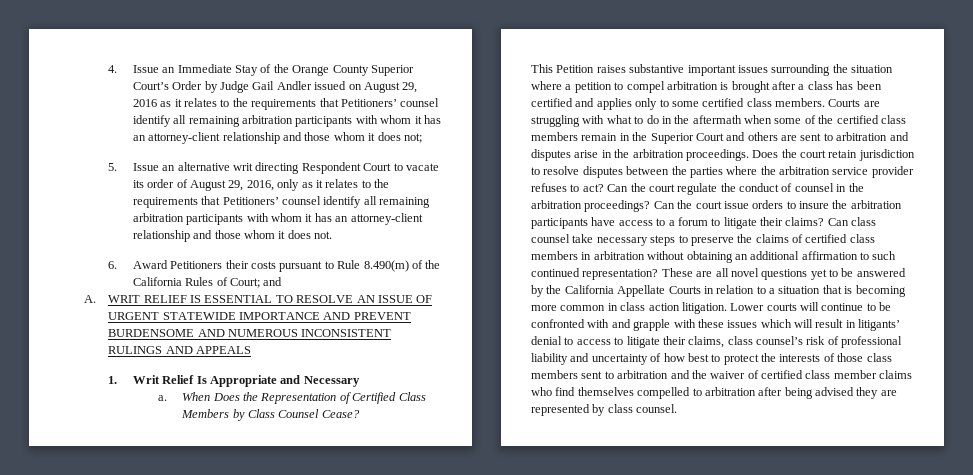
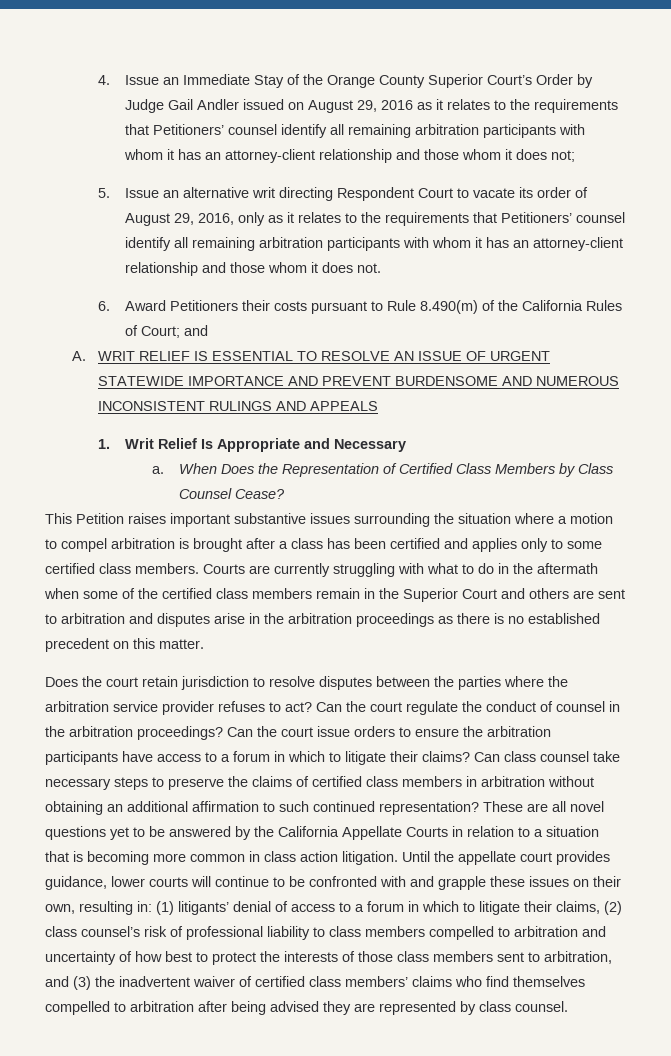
[629,64,736,76] substantive important -> [170,513,306,527] important substantive
[574,82,612,93] petition -> [570,513,613,524] motion
(880, 104) none -> [274,563,330,577] currently
[685,149,749,161] proceedings. -> [356,613,600,627] [45,638,204,652] proceedings as there is no established precedent on this matter. //
[799,201,829,209] insure -> [415,728,459,737] ensure
(708, 221) none -> [274,751,325,762] in which
[730,303,765,311] Lower -> [402,851,610,865] [45,876,145,890] Until the appellate court provides guidance, lower
[673,319,696,328] with -> (486, 883) none
[760,319,901,331] [531,336,611,345] which will result in litigants’ denial to access -> [573,876,621,887] [45,901,459,915] on their own, resulting in: (1) litigants’ denial of access to a forum in which
(725, 342) none -> [604,901,622,915] (2)
(568, 359) none -> [313,926,578,940] to class members compelled to arbitration
[617,370,707,379] arbitration and the -> [544,951,612,964] [45,976,190,990] arbitration, and (3) the inadvertent
[833,370,877,379] member -> [345,976,408,987] members’

